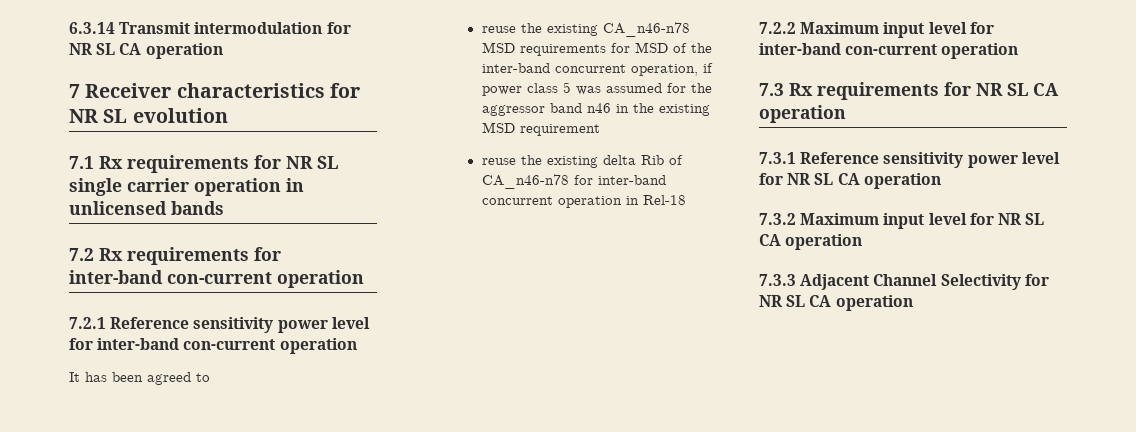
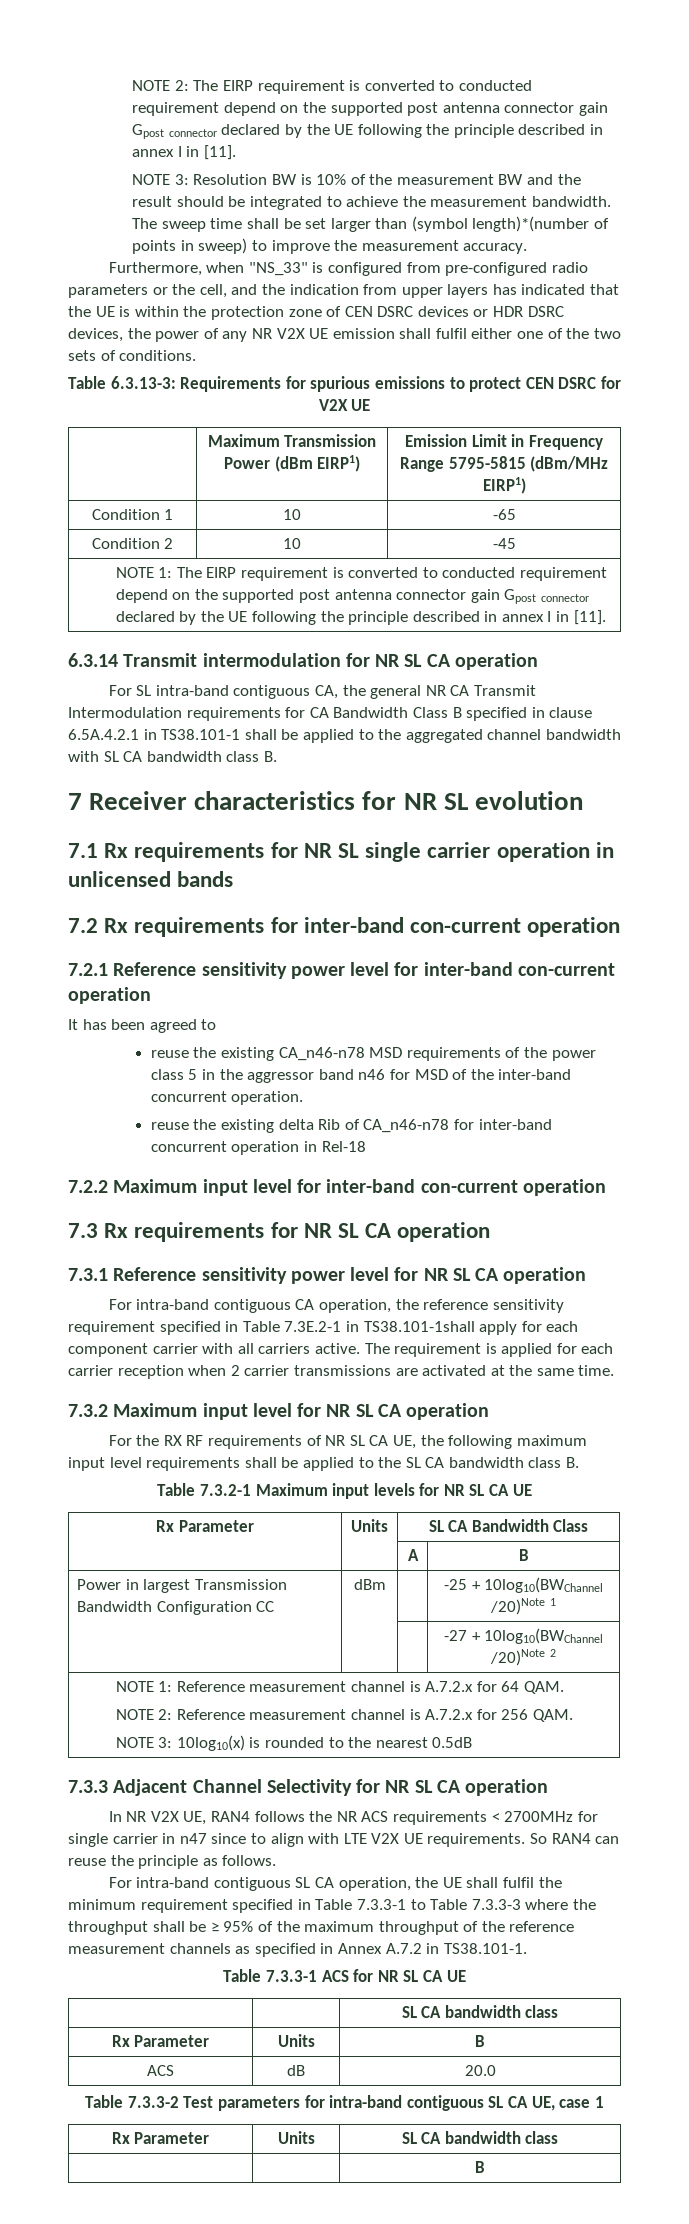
(69, 28) none -> [132,80,532,94] [132,102,608,116] [132,124,604,139] [132,145,236,160] [132,174,581,185] [132,196,611,210] [132,216,610,232] [132,238,528,254] [108,262,588,276] [68,284,620,298] [68,306,564,320] [68,328,621,342] [68,350,197,361] [68,376,621,392] [318,399,371,411] [207,434,377,447] [223,455,361,472] [405,434,603,450] [399,456,609,472] [482,477,526,494] [91,509,174,520] [283,509,301,520] [492,509,516,520] [91,538,174,549] [283,538,301,549] [492,538,516,549] [115,567,607,581] [115,589,589,604] [115,610,606,625] NOTE 2: The EIRP requirement is converted to conducted requirement depend on the supported post antenna connector gain Gpost connector declared by the UE following the principle described in annex I in [11]. // NOTE 3: Resolution BW is 10% of the measurement BW and the result should be integrated to achieve the measurement bandwidth. The sweep time shall be set larger than (symbol length)*(number of points in sweep) to improve the measurement accuracy. // Furthermore, when "NS_33" is configured from pre-configured radio parameters or the cell, and the indication from upper layers has indicated that the UE is within the protection zone of CEN DSRC devices or HDR DSRC devices, the power of any NR V2X UE emission shall fulfil either one of the two sets of conditions. // Table 6.3.13-3: Requirements for spurious emissions to protect CEN DSRC for V2X UE // | Maximum Transmission Power (dBm EIRP1) | Emission Limit in Frequency Range 5795-5815 (dBm/MHz EIRP1) // Condition 1 | 10 | -65 // Condition 2 | 10 | -45 // NOTE 1: The EIRP requirement is converted to conducted requirement depend on the supported post antenna connector gain Gpost connector declared by the UE following the principle described in annex I in [11]. //
(223, 51) none -> [108,685,536,699] [68,707,593,721] [68,729,621,743] [68,751,277,762] // For SL intra-band contiguous CA, the general NR CA Transmit Intermodulation requirements for CA Bandwidth Class B specified in clause 6.5A.4.2.1 in TS38.101-1 shall be applied to the aggregated channel bandwidth with SL CA bandwidth class B.
(606, 50) none -> [505,1047,596,1061] [150,1069,386,1083] of the power class 5 in the aggressor band n46
[630,63,713,76] [481,82,712,96] [481,103,710,116] [481,122,600,136] operation, if power class 5 was assumed for the aggressor band n46 in the existing MSD requirement -> [231,1091,304,1105] operation.
(941, 181) none -> [108,1299,564,1313] [68,1321,579,1335] [68,1343,614,1357] [68,1365,615,1379] // For intra-band contiguous CA operation, the reference sensitivity requirement specified in Table 7.3E.2-1 in TS38.101-1shall apply for each component carrier with all carriers active. The requirement is applied for each carrier reception when 2 carrier transmissions are activated at the same time.
(863, 242) none -> [108,1435,587,1449] [68,1457,580,1471] [157,1483,532,1499] [156,1520,254,1532] [351,1519,388,1532] [428,1519,589,1532] [407,1549,419,1561] [518,1549,529,1561] [77,1579,287,1593] [77,1601,275,1615] [353,1579,386,1590] [443,1577,604,1593] [490,1598,556,1615] [443,1628,604,1644] [490,1649,556,1666] [115,1681,564,1694] [115,1709,573,1722] [115,1735,473,1751] // For the RX RF requirements of NR SL CA UE, the following maximum input level requirements shall be applied to the SL CA bandwidth class B. // Table 7.3.2-1 Maximum input levels for NR SL CA UE // Rx Parameter | Units | SL CA Bandwidth Class // | | A | B // Power in largest Transmission Bandwidth Configuration CC | dBm | | -25 + 10log10(BWChannel /20)Note 1 // | | | -27 + 10log10(BWChannel /20)Note 2 // NOTE 1: Reference measurement channel is A.7.2.x for 64 QAM. // NOTE 2: Reference measurement channel is A.7.2.x for 256 QAM. // NOTE 3: 10log10(x) is rounded to the nearest 0.5dB
(913, 303) none -> [108,1811,598,1825] [68,1833,620,1847] [68,1855,277,1869] [108,1877,562,1891] [68,1899,596,1913] [68,1921,575,1935] [68,1943,527,1957] [223,1969,466,1982] [401,2005,559,2018] [111,2035,210,2047] [277,2034,315,2047] [475,2035,486,2047] [147,2065,174,2076] [287,2065,305,2076] [464,2065,496,2076] [85,2095,604,2111] [111,2132,210,2144] [277,2131,315,2144] [401,2131,559,2144] [475,2161,486,2173] // In NR V2X UE, RAN4 follows the NR ACS requirements < 2700MHz for single carrier in n47 since to align with LTE V2X UE requirements. So RAN4 can reuse the principle as follows. // For intra-band contiguous SL CA operation, the UE shall fulfil the minimum requirement specified in Table 7.3.3-1 to Table 7.3.3-3 where the throughput shall be ≥ 95% of the maximum throughput of the reference measurement channels as specified in Annex A.7.2 in TS38.101-1. // Table 7.3.3-1 ACS for NR SL CA UE // | | SL CA bandwidth class // Rx Parameter | Units | B // ACS | dB | 20.0 // Table 7.3.3-2 Test parameters for intra-band contiguous SL CA UE, case 1 // Rx Parameter | Units | SL CA bandwidth class // | | B

